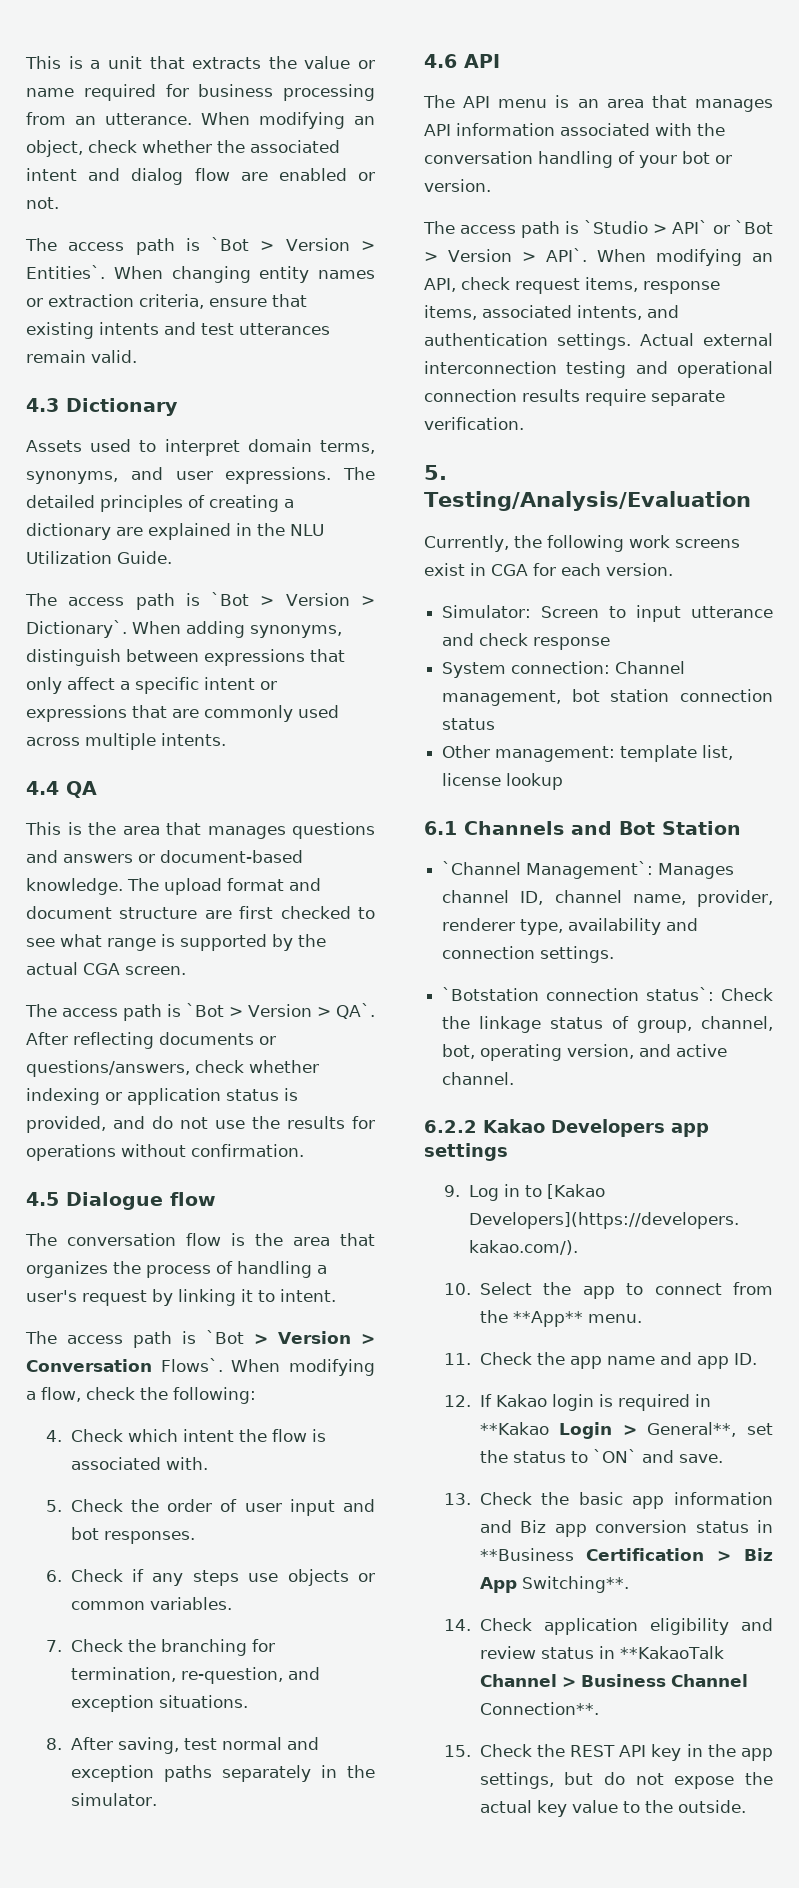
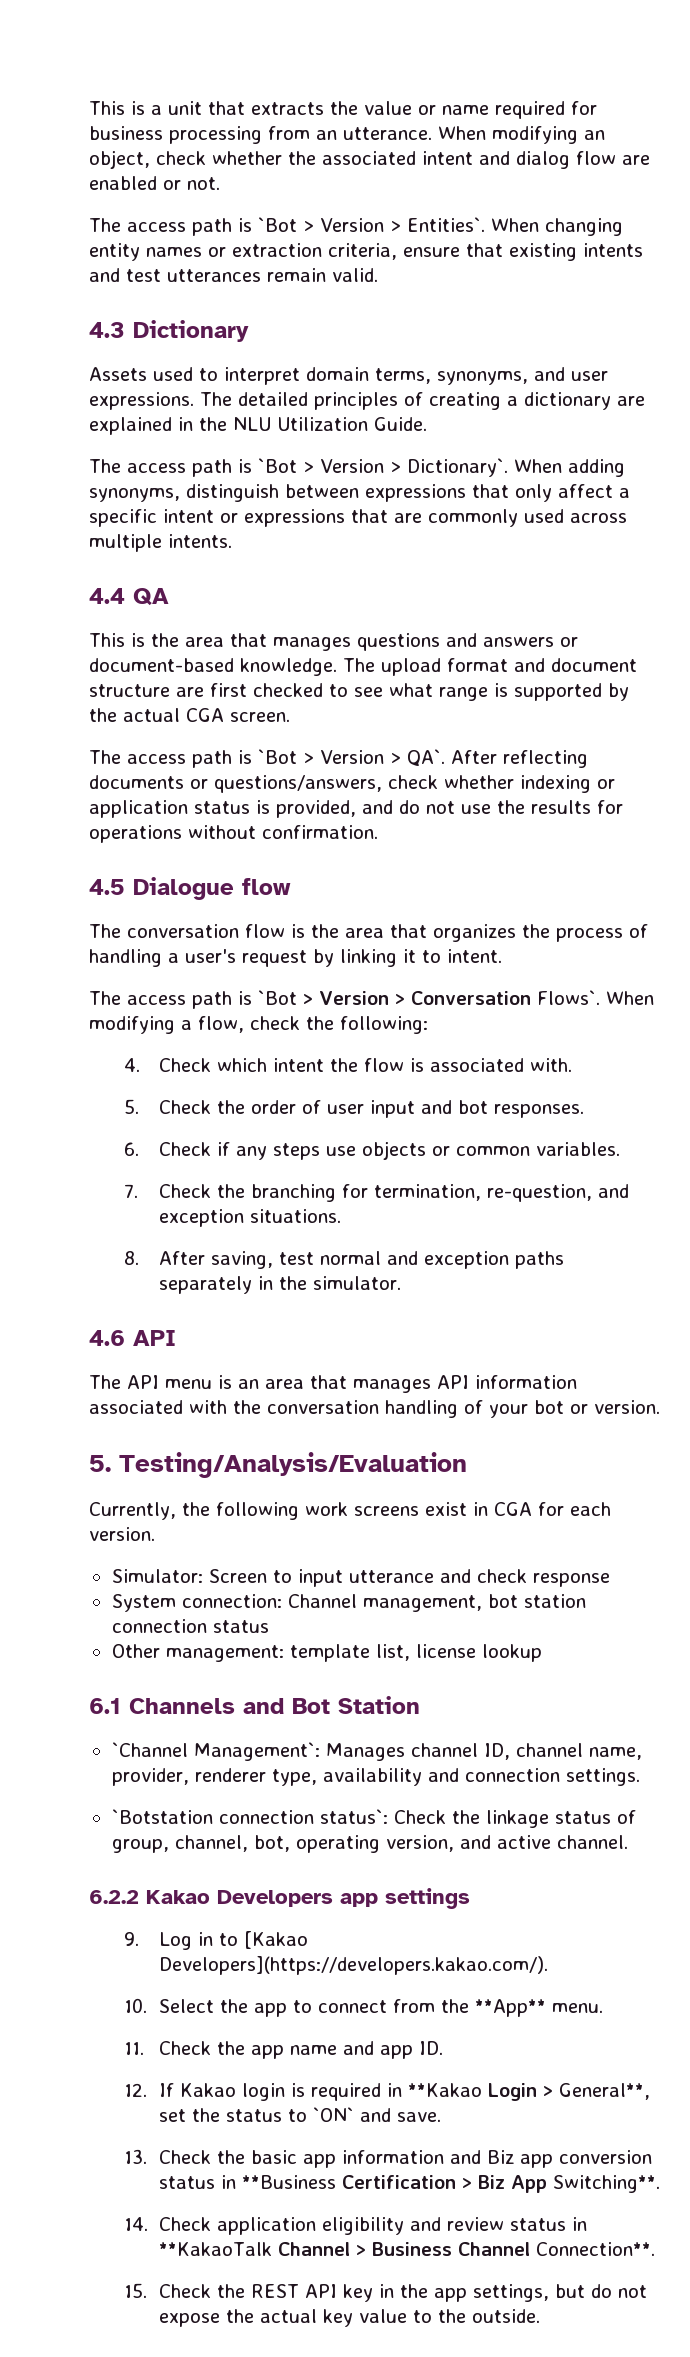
[423,220,773,238] [424,248,773,266] [424,277,720,294] [424,305,679,320] [424,333,773,350] [424,361,773,378] [424,389,725,406] [424,417,524,430] // The access path is `Studio > API` or `Bot > Version > API`. When modifying an API, check request items, response items, associated intents, and authentication settings. Actual external interconnection testing and operational connection results require separate verification. -> (660, 1407) none

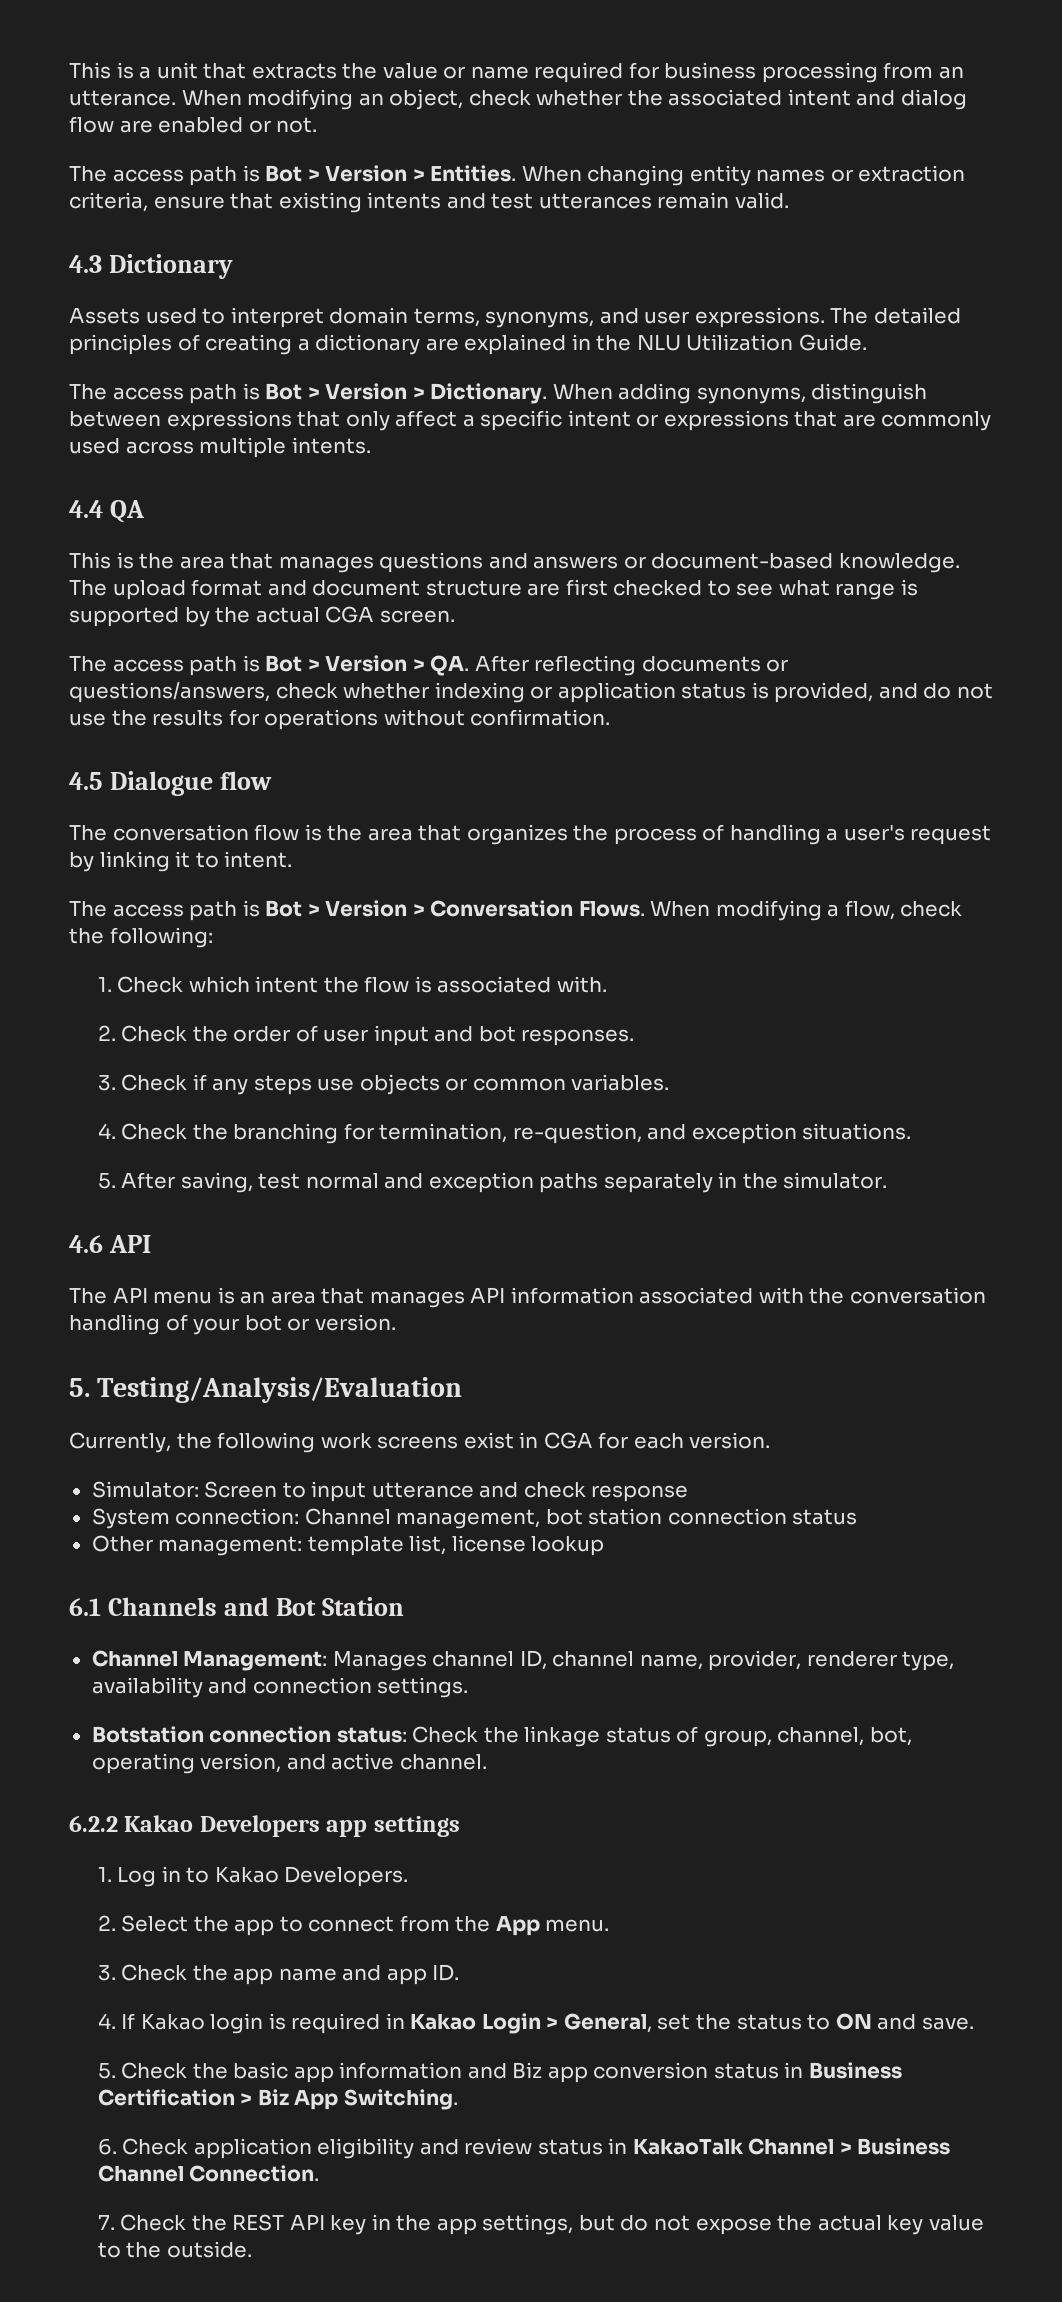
[258,217,485,232] `Bot > Version > Entities`. -> [265,165,517,182] Bot > Version > Entities.
[258,458,508,477] `Bot > Version > Dictionary`. -> [265,383,548,404] Bot > Version > Dictionary.
[258,749,445,766] `Bot > Version > QA`. -> [265,655,470,676] Bot > Version > QA.
[258,990,297,1005] `Bot -> [265,900,303,917] Bot
[536,990,600,1005] Flows`. -> [578,901,645,917] Flows.
[124,1058,141,1072] 4. -> [97,977,112,992] 1.
[124,1099,140,1114] 5. -> [97,1025,116,1041] 2.
[124,1142,140,1156] 6. -> [97,1075,116,1091] 3.
[124,1184,139,1198] 7. -> [97,1123,116,1139] 4.
[124,1251,140,1265] 8. -> [97,1173,116,1189] 5.
[111,1742,320,1761] `Channel Management`: -> [91,1650,328,1671] Channel Management:
[111,1809,388,1824] `Botstation connection status`: -> [91,1726,407,1743] Botstation connection status:
[124,1932,140,1946] 9. -> [97,1867,112,1882] 1.
[244,1931,309,1949] [159,1956,549,1975] [124,1998,148,2013] [Kakao Developers](https://developers.kakao.com/). // 10. -> [214,1866,409,1887] [97,1915,116,1931] Kakao Developers. // 2.
[475,1999,547,2017] **App** -> [495,1916,540,1936] App
[124,2042,145,2055] 11. -> [97,1965,116,1981] 3.
[124,2083,148,2097] 12. -> [97,2013,116,2029] 4.
[408,2083,483,2097] **Kakao -> [410,2014,477,2030] Kakao
[559,2083,651,2100] General**, -> [563,2013,652,2033] General,
[313,2107,355,2122] `ON` -> [835,2013,872,2030] ON
[124,2149,148,2164] 13. -> [97,2063,116,2079] 5.
[242,2175,337,2189] **Business -> [808,2062,902,2079] Business
[553,2175,661,2193] [124,2217,149,2231] Switching**. // 14. -> [343,2089,458,2110] [97,2138,117,2155] Switching. // 6.
[159,2242,273,2256] **KakaoTalk -> [632,2139,744,2155] KakaoTalk
[536,2242,656,2256] [124,2283,148,2298] Connection**. // 15. -> [189,2165,320,2182] [97,2215,115,2230] Connection. // 7.

